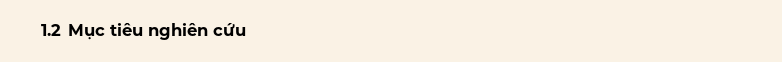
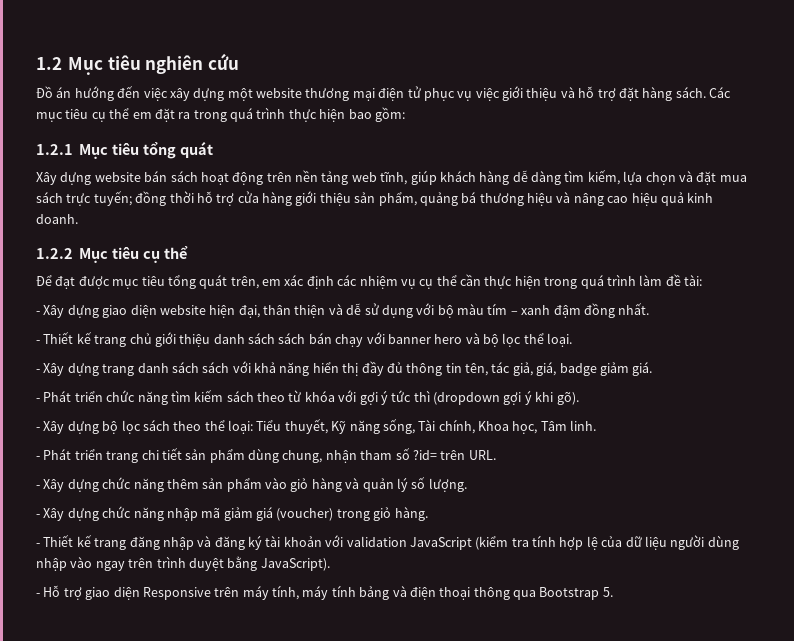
(246, 29) none -> [36,86,731,101] [36,107,405,122] [36,141,213,159] [36,170,747,185] [36,191,714,206] [36,214,78,224] [36,246,188,263] [36,274,702,289] [36,303,650,318] [36,332,573,347] [36,361,653,376] [36,390,579,405] [36,419,597,434] [36,448,496,463] [36,477,467,492] [36,506,428,521] [36,535,739,550] [36,556,330,571] [36,585,613,600] // Đồ án hướng đến việc xây dựng một website thương mại điện tử phục vụ việc giới thiệu và hỗ trợ đặt hàng sách. Các mục tiêu cụ thể em đặt ra trong quá trình thực hiện bao gồm: // 1.2.1 Mục tiêu tổng quát // Xây dựng website bán sách hoạt động trên nền tảng web tĩnh, giúp khách hàng dễ dàng tìm kiếm, lựa chọn và đặt mua sách trực tuyến; đồng thời hỗ trợ cửa hàng giới thiệu sản phẩm, quảng bá thương hiệu và nâng cao hiệu quả kinh doanh. // 1.2.2 Mục tiêu cụ thể // Để đạt được mục tiêu tổng quát trên, em xác định các nhiệm vụ cụ thể cần thực hiện trong quá trình làm đề tài: // - Xây dựng giao diện website hiện đại, thân thiện và dễ sử dụng với bộ màu tím – xanh đậm đồng nhất. // - Thiết kế trang chủ giới thiệu danh sách sách bán chạy với banner hero và bộ lọc thể loại. // - Xây dựng trang danh sách sách với khả năng hiển thị đầy đủ thông tin tên, tác giả, giá, badge giảm giá. // - Phát triển chức năng tìm kiếm sách theo từ khóa với gợi ý tức thì (dropdown gợi ý khi gõ). // - Xây dựng bộ lọc sách theo thể loại: Tiểu thuyết, Kỹ năng sống, Tài chính, Khoa học, Tâm linh. // - Phát triển trang chi tiết sản phẩm dùng chung, nhận tham số ?id= trên URL. // - Xây dựng chức năng thêm sản phẩm vào giỏ hàng và quản lý số lượng. // - Xây dựng chức năng nhập mã giảm giá (voucher) trong giỏ hàng. // - Thiết kế trang đăng nhập và đăng ký tài khoản với validation JavaScript (kiểm tra tính hợp lệ của dữ liệu người dùng nhập vào ngay trên trình duyệt bằng JavaScript). // - Hỗ trợ giao diện Responsive trên máy tính, máy tính bảng và điện thoại thông qua Bootstrap 5.

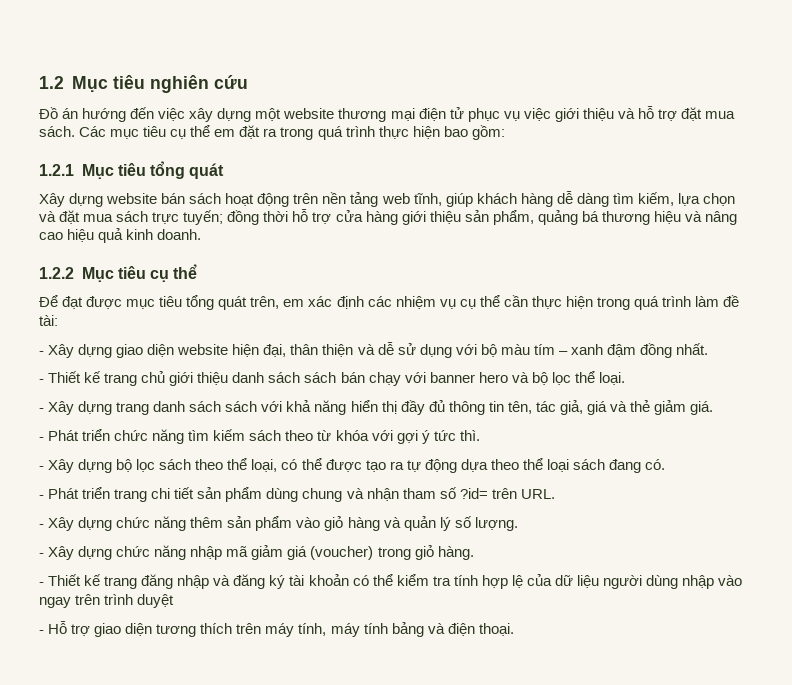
[642,87,673,101] hàng -> [705,111,736,119] mua
[536,362,597,376] giá, badge -> [586,400,651,415] giá và thẻ
[413,390,579,405] thì (dropdown gợi ý khi gõ). -> [459,430,480,441] thì.
[228,419,597,434] loại: Tiểu thuyết, Kỹ năng sống, Tài chính, Khoa học, Tâm linh. -> [251,458,666,473] loại, có thể được tạo ra tự động dựa theo thể loại sách đang có.
[282,450,323,463] chung, -> [302,488,364,502] chung và
[325,535,509,550] với validation JavaScript (kiểm -> [352,574,429,586] có thể kiểm
[227,556,330,571] bằng JavaScript). -> (175, 601) none
[142,587,211,600] Responsive -> [156,623,233,637] tương thích
[439,587,613,600] thoại thông qua Bootstrap 5. -> [478,623,514,636] thoại.

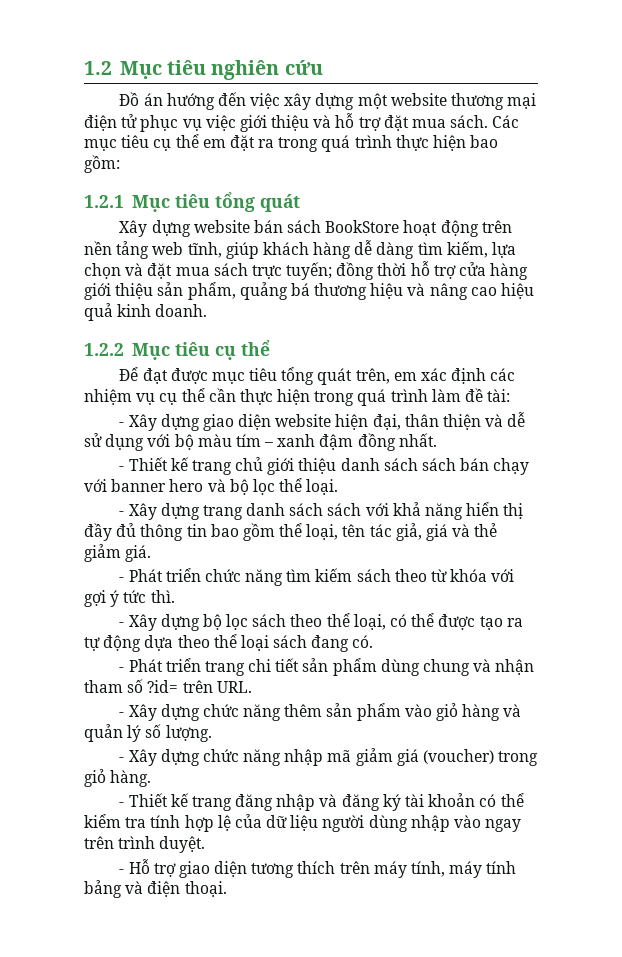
(222, 198) none -> [325,220,400,233] BookStore
[507,401,532,414] tên, -> [210,523,366,541] bao gồm thể loại, tên
[137,594,175,608] duyệt -> [159,836,206,853] duyệt.

